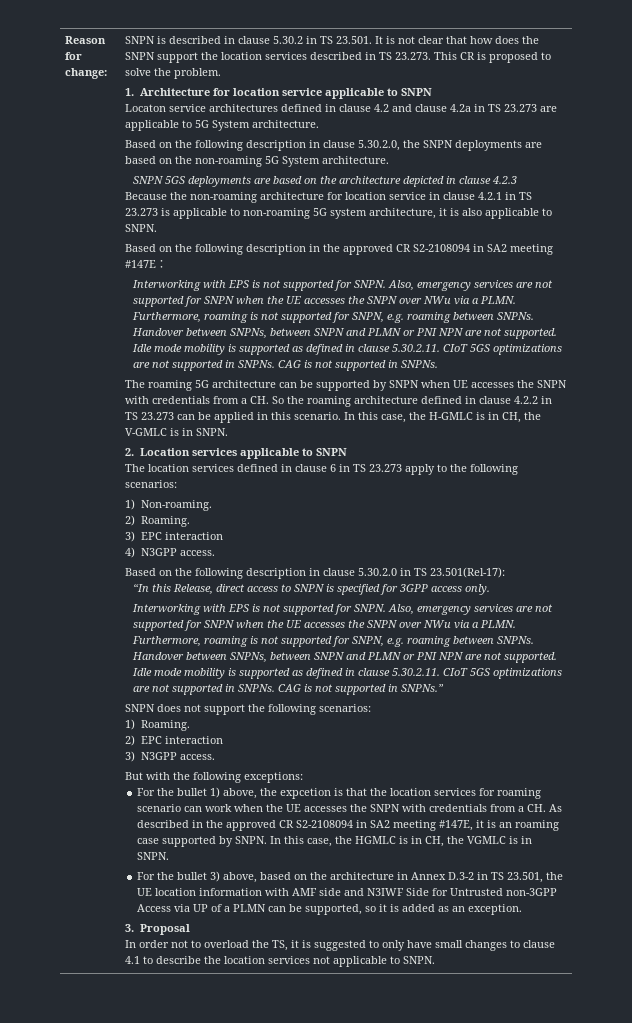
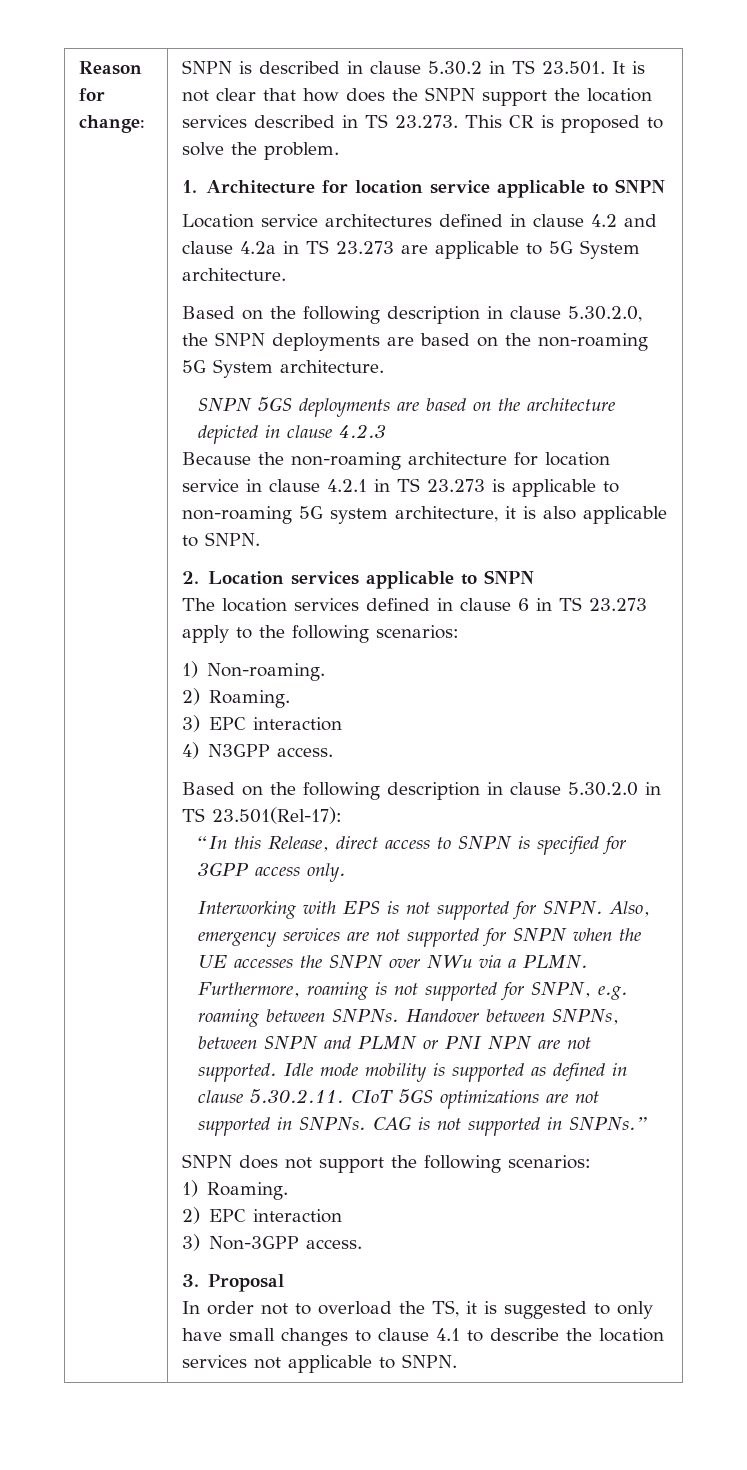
[125,104,167,112] Locaton -> [181,214,254,228] Location
[125,244,554,255] [125,260,168,268] [131,280,553,291] [132,296,516,307] [131,312,534,323] [131,328,557,339] [131,344,562,355] [132,360,438,371] [125,380,568,391] [125,396,553,407] [125,412,542,423] [125,428,229,436] // Based on the following description in the approved CR S2-2108094 in SA2 meeting #147E： // Interworking with EPS is not supported for SNPN. Also, emergency services are not supported for SNPN when the UE accesses the SNPN over NWu via a PLMN. Furthermore, roaming is not supported for SNPN, e.g. roaming between SNPNs. Handover between SNPNs, between SNPN and PLMN or PNI NPN are not supported. Idle mode mobility is supported as defined in clause 5.30.2.11. CIoT 5GS optimizations are not supported in SNPNs. CAG is not supported in SNPNs. // The roaming 5G architecture can be supported by SNPN when UE accesses the SNPN with credentials from a CH. So the roaming architecture defined in clause 4.2.2 in TS 23.273 can be applied in this scenario. In this case, the H-GMLC is in CH, the V-GMLC is in SNPN. -> (260, 539) none
[140,752,215,760] [125,772,304,783] [137,787,542,799] [137,804,563,812] [137,820,560,831] [137,836,533,847] [137,852,170,860] [137,871,564,883] [137,888,558,896] [137,904,523,915] N3GPP access. // But with the following exceptions: // For the bullet 1) above, the expcetion is that the location services for roaming scenario can work when the UE accesses the SNPN with credentials from a CH. As described in the approved CR S2-2108094 in SA2 meeting #147E, it is an roaming case supported by SNPN. In this case, the HGMLC is in CH, the VGMLC is in SNPN. // For the bullet 3) above, based on the architecture in Annex D.3-2 in TS 23.501, the UE location information with AMF side and N3IWF Side for Untrusted non-3GPP Access via UP of a PLMN can be supported, so it is added as an exception. -> [209,1236,363,1250] Non-3GPP access.

